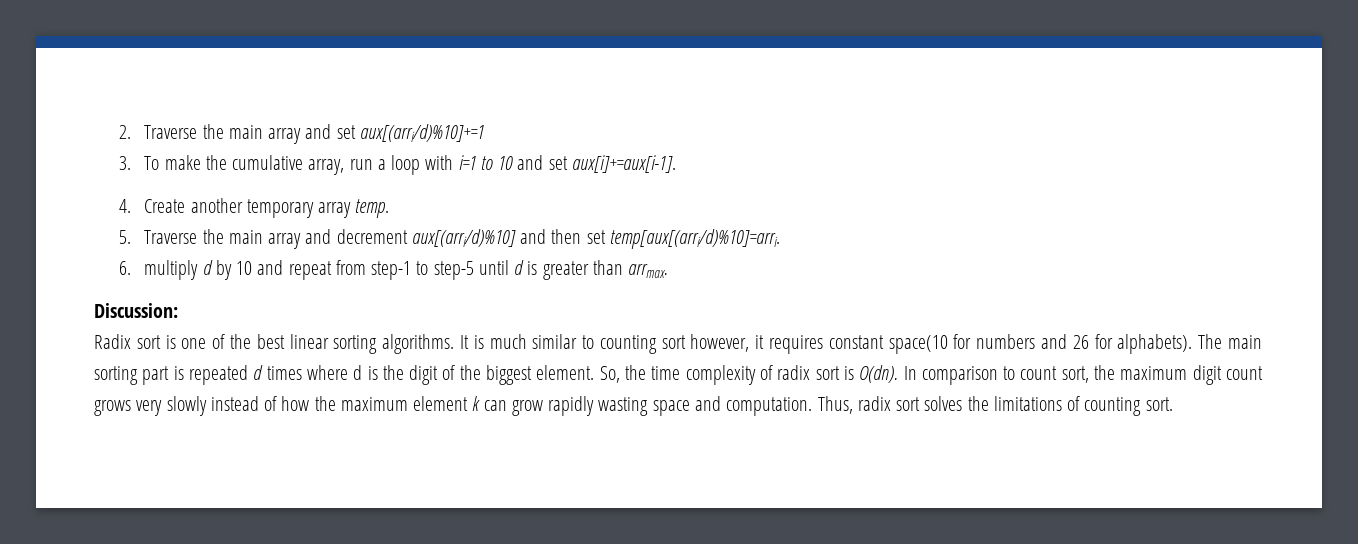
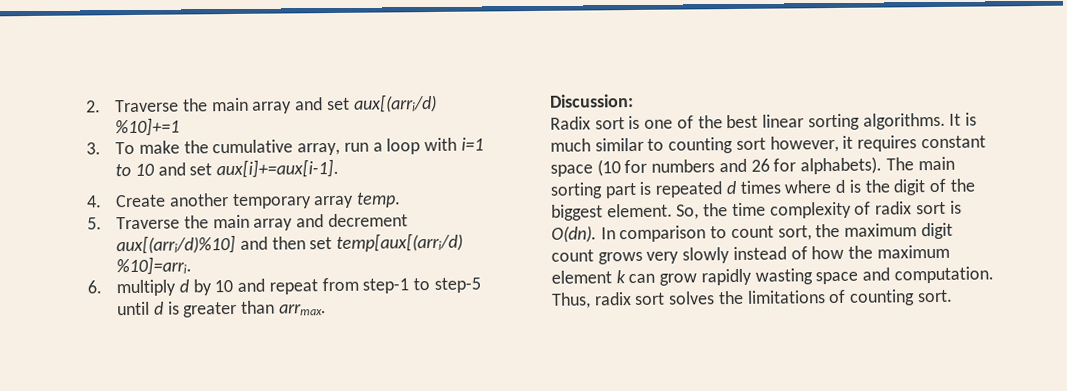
[359,124,484,142] aux[(arri/d)%10]+=1 -> [352,93,437,113] [115,117,181,137] aux[(arri/d) %10]+=1
[609,229,780,249] temp[aux[(arri/d)%10]=arri. -> [336,232,464,252] [116,256,193,276] temp[aux[(arri/d) %10]=arri.
[888,335,948,354] space(10 -> [550,159,621,177] space (10

